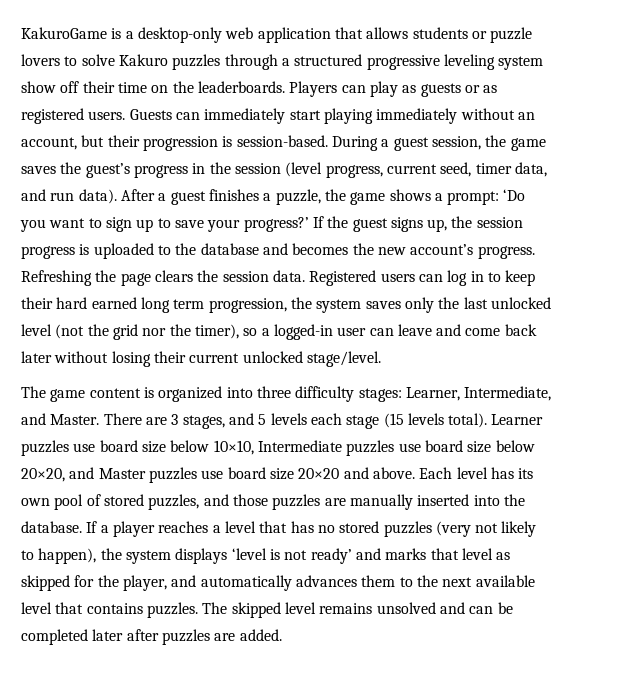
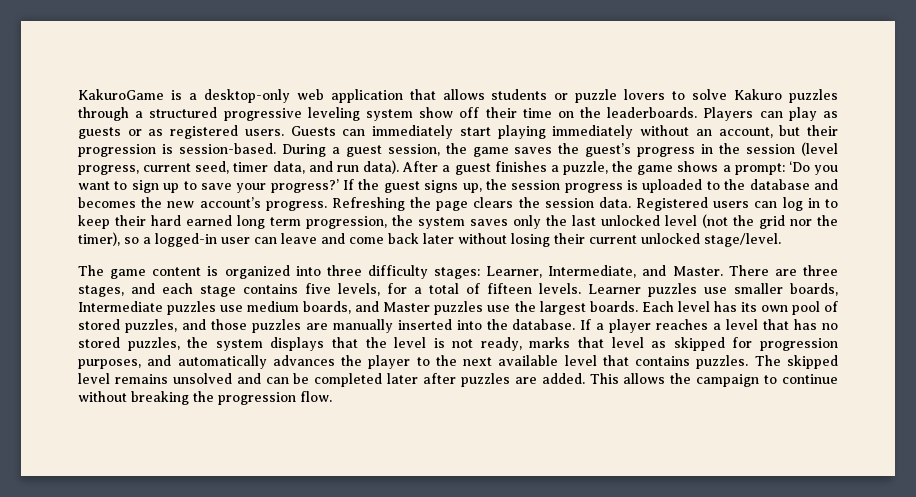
[171,414,179,425] 3 -> [802,265,838,276] three
[258,413,544,429] [21,440,535,456] [21,467,415,483] 5 levels each stage (15 levels total). Learner puzzles use board size below 10×10, Intermediate puzzles use board size below 20×20, and Master puzzles use board size 20×20 and above. -> [162,283,838,297] [78,301,638,315] each stage contains five levels, for a total of fifteen levels. Learner puzzles use smaller boards, Intermediate puzzles use medium boards, and Master puzzles use the largest boards.
[383,521,537,537] [21,548,381,564] puzzles (very not likely to happen), the system displays ‘level is not ready’ and -> [127,337,522,351] puzzles, the system displays that the level is not ready,
[97,575,167,591] the player, -> [760,338,839,351] [78,359,141,369] progression purposes,
[361,575,396,587] them -> [341,355,411,369] the player
(282, 635) none -> [589,373,838,387] [78,391,332,405] This allows the campaign to continue without breaking the progression flow.

